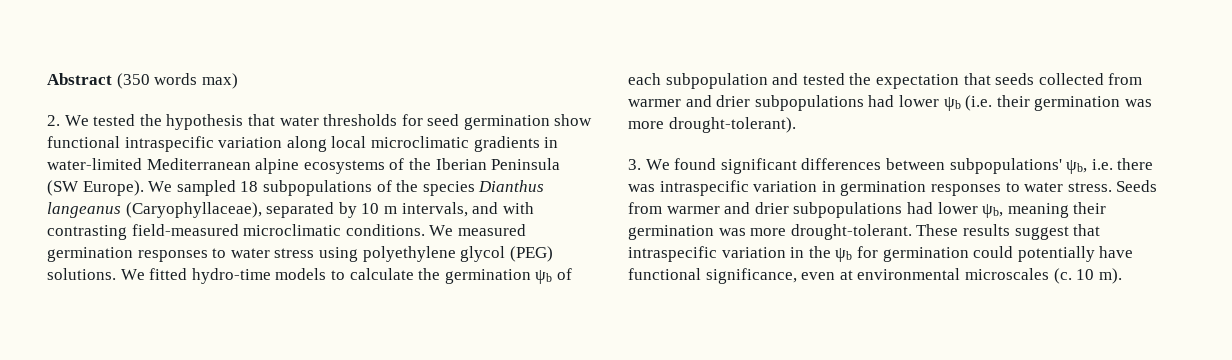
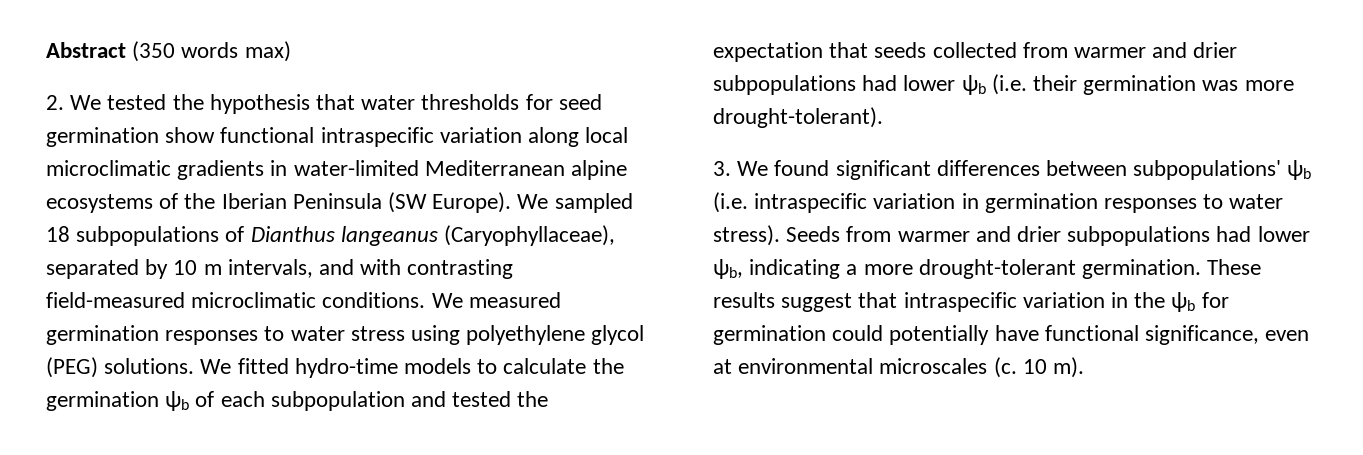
[396,180,475,196] the species -> (245, 234) none
[1066,158,1154,174] [628,184,655,192] ψb, i.e. there was -> [1287,160,1312,180] [713,192,748,213] ψb (i.e.
[1067,182,1112,192] stress. -> [713,225,780,246] stress).
[1007,202,1107,218] [628,224,912,240] meaning their germination was more drought-tolerant. -> [749,259,1202,279] indicating a more drought-tolerant germination.

